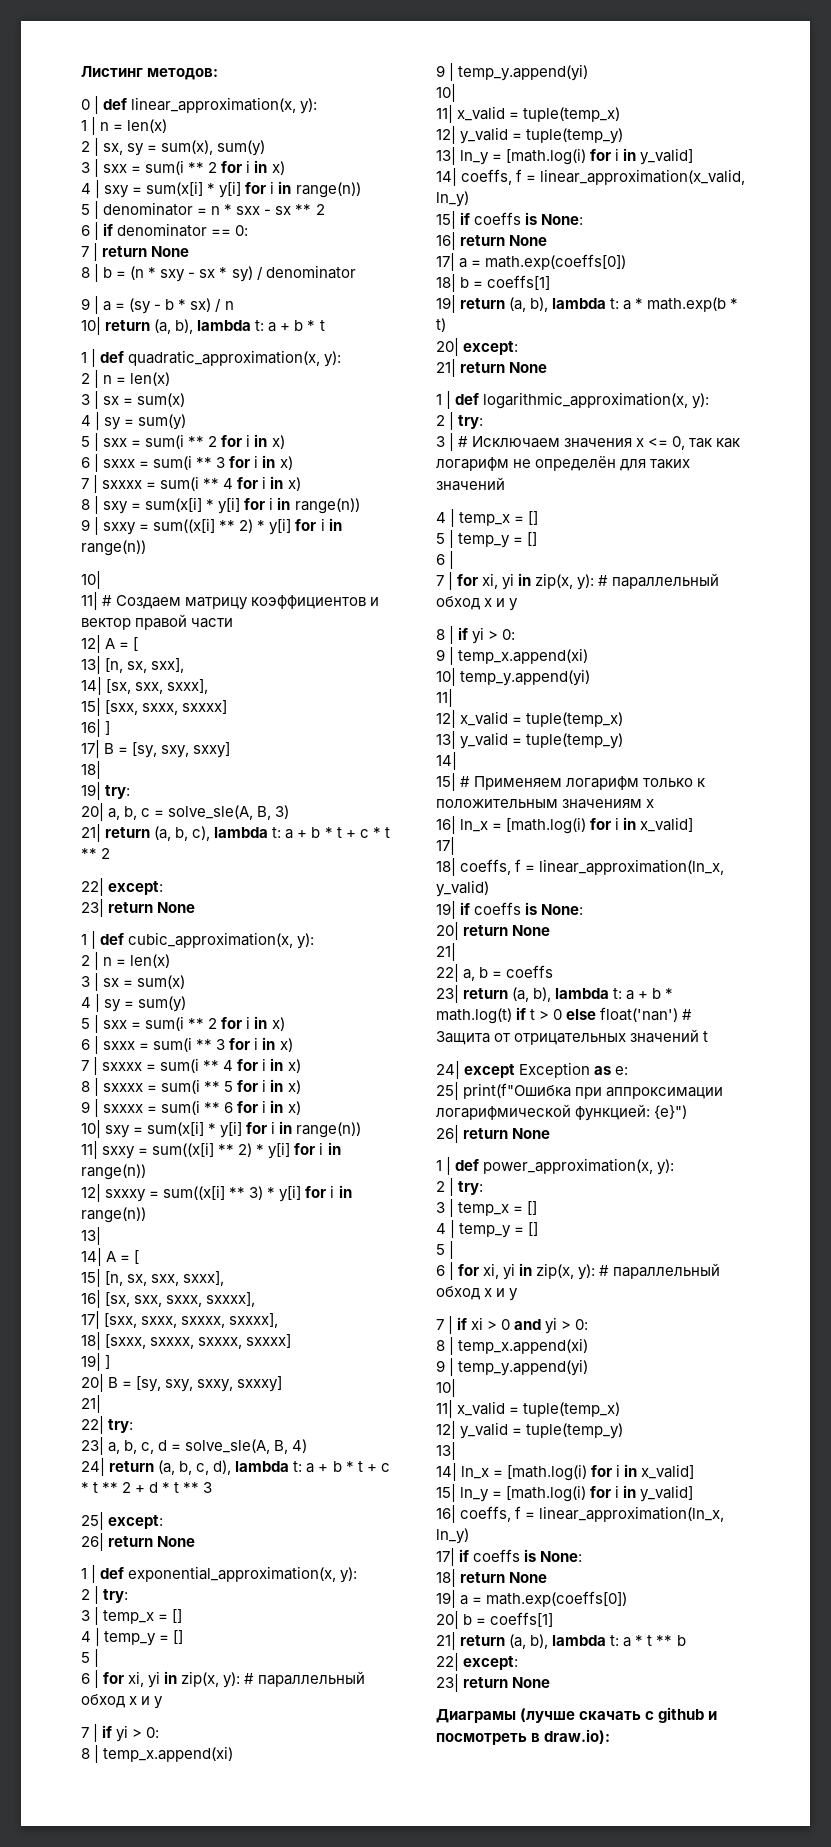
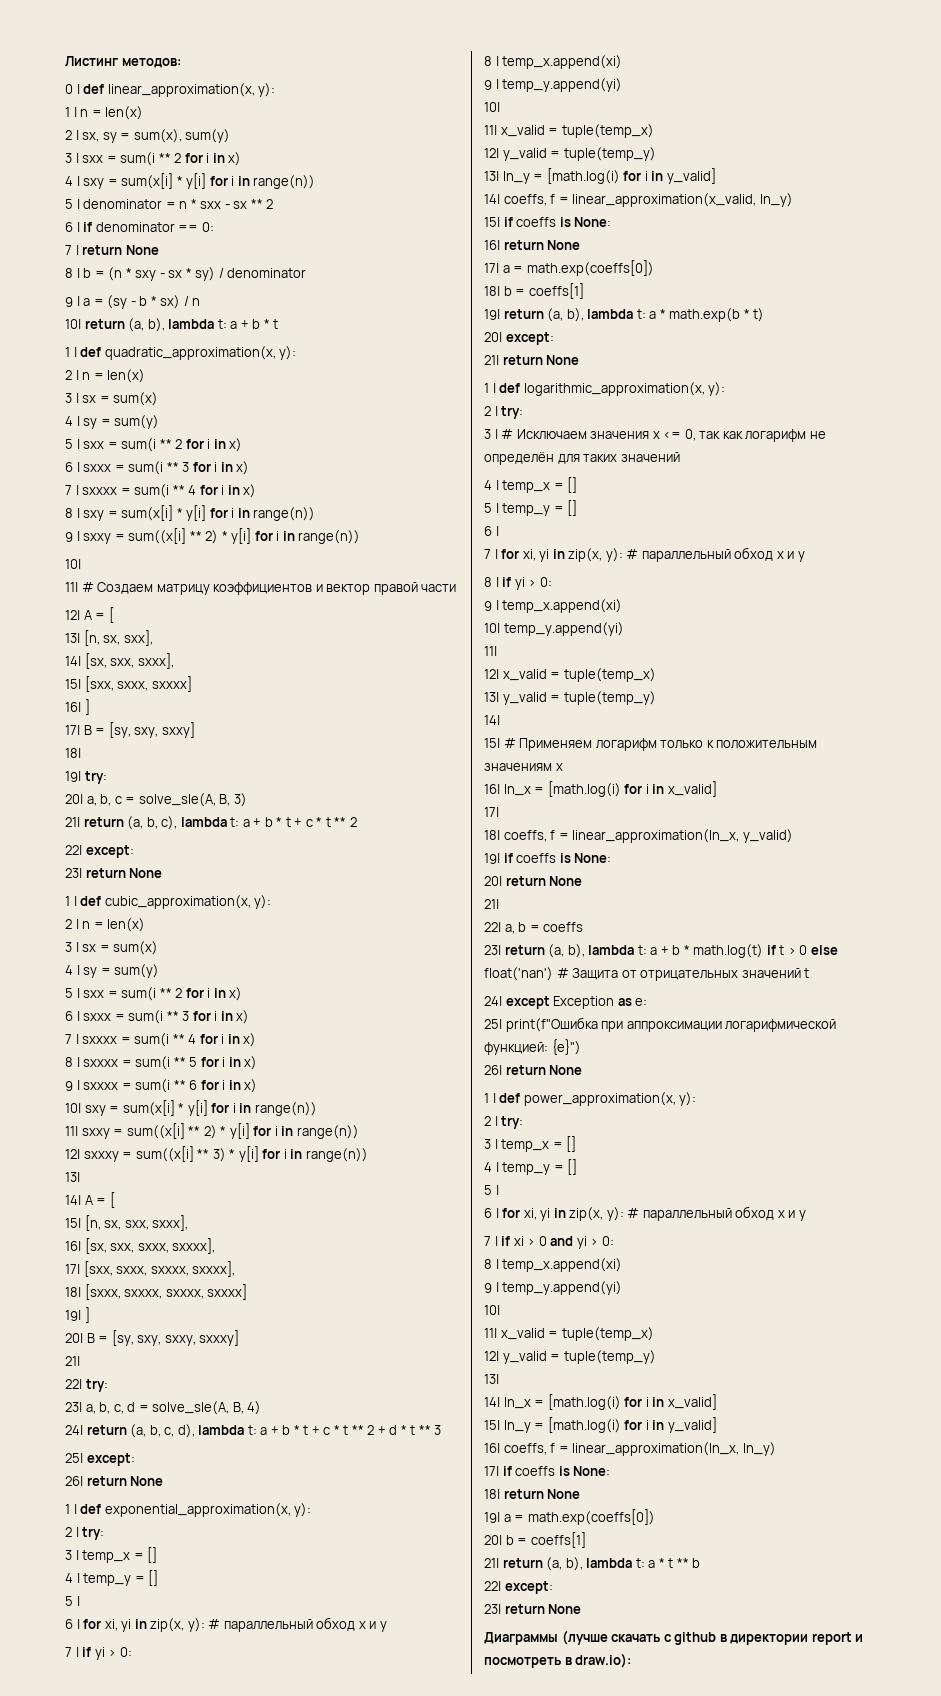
[436,1709,516,1723] Диаграмы -> [484,1632,558,1645] Диаграммы
(705, 1715) none -> [719,1632,852,1645] в директории report

